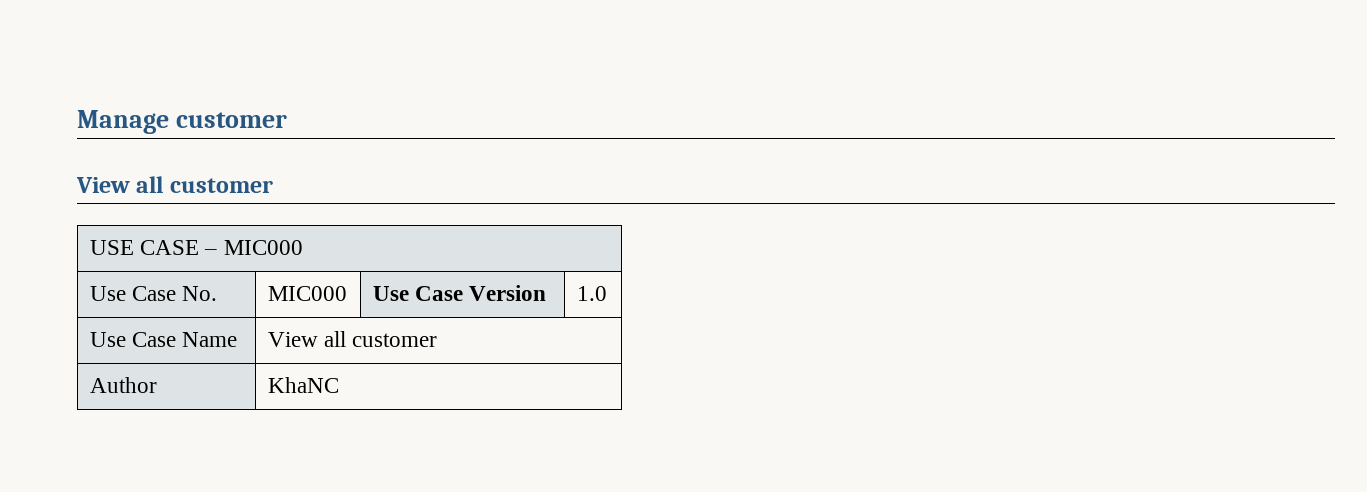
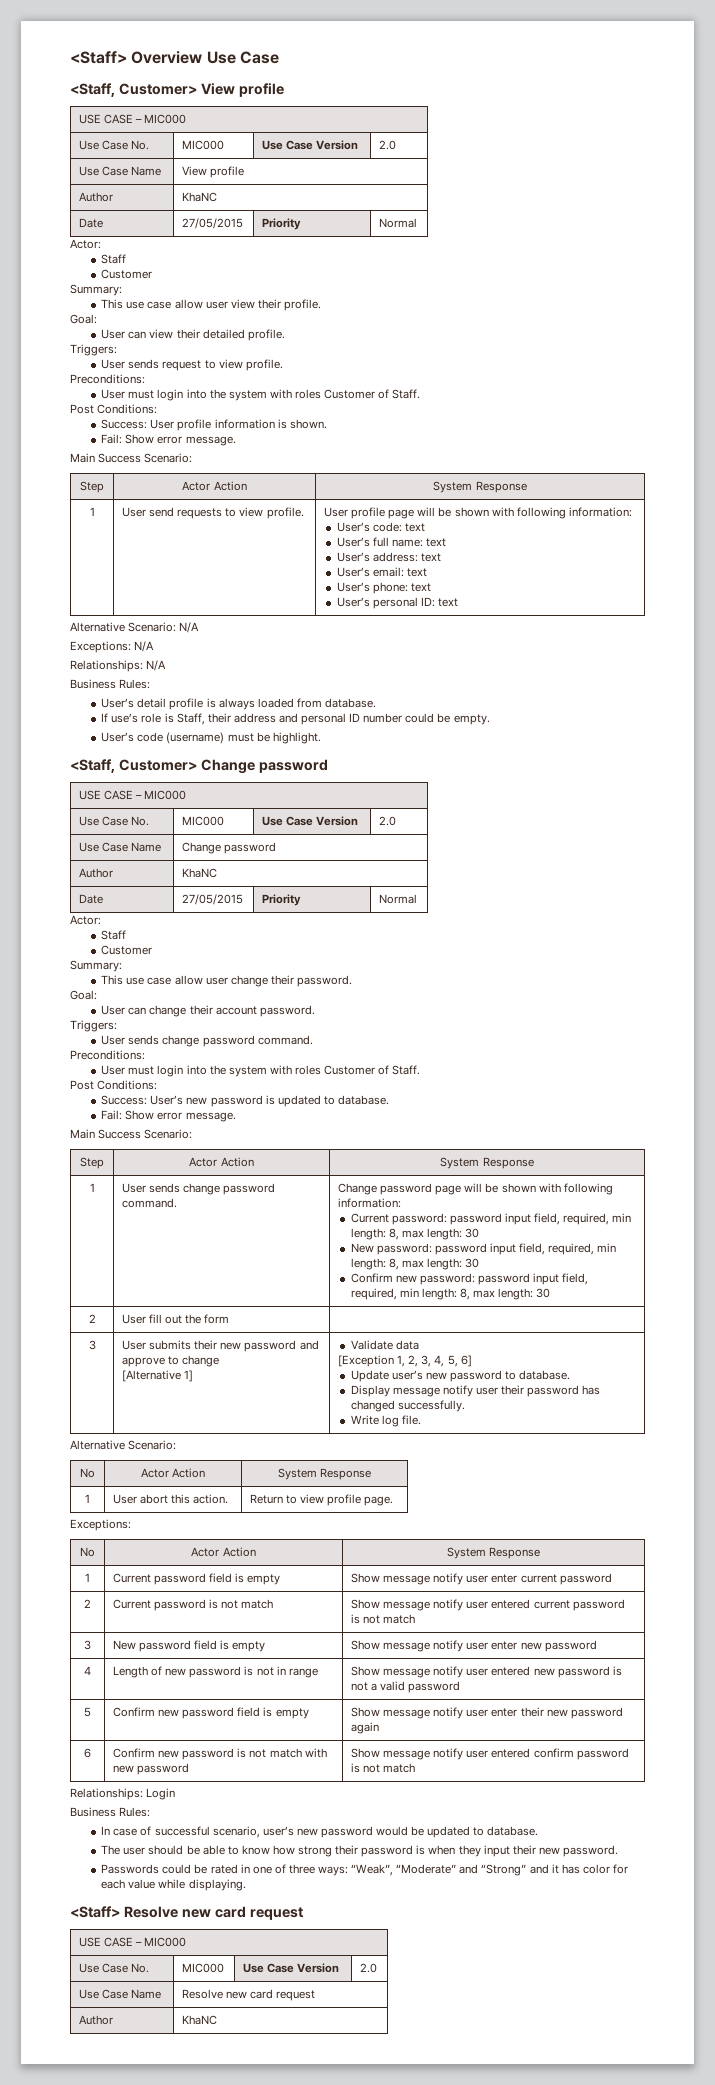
[77,110,287,134] [76,176,273,193] Manage customer // View all customer -> [70,51,279,64] [70,83,284,97] <Staff> Overview Use Case // <Staff, Customer> View profile
[576,286,607,301] 1.0 -> [379,140,397,150] 2.0
[324,331,438,347] [89,377,157,393] [267,377,339,393] all customer // Author | KhaNC -> [210,166,245,178] [79,192,114,202] [182,192,218,202] [79,218,104,228] [182,218,244,229] [262,218,302,230] [379,218,418,228] [70,239,101,249] [101,254,127,264] [101,269,153,279] [70,284,122,296] [101,299,321,311] [70,314,97,324] [101,329,285,341] [70,344,117,356] [101,359,283,371] [70,374,145,384] [101,389,421,401] [70,404,158,414] [101,419,327,431] [101,434,236,446] [70,453,193,463] [80,481,104,493] [182,481,247,491] [433,481,527,493] [89,507,95,516] [122,507,304,519] [324,507,632,519] [336,522,425,532] [336,537,447,547] [336,552,441,562] [336,567,427,577] [336,582,431,594] [336,597,459,609] [70,622,200,633] [70,641,155,653] [70,660,167,672] [70,679,151,689] [101,698,376,710] [101,713,490,725] [101,732,321,744] [70,759,328,774] [79,790,187,800] [79,816,150,826] [182,816,225,826] [262,816,359,826] [379,816,397,826] [79,842,162,852] [182,842,277,854] [79,868,114,878] [182,868,218,878] [79,894,104,904] [182,894,244,905] [262,894,302,906] [379,894,418,904] [70,915,101,925] [101,930,127,940] [101,945,153,955] [70,960,122,972] [101,975,352,987] [70,990,97,1000] [101,1005,315,1017] [70,1020,117,1032] [101,1035,313,1047] [70,1050,145,1060] [101,1065,421,1077] [70,1080,158,1090] [101,1095,389,1107] [101,1110,236,1122] [70,1129,193,1139] [80,1157,104,1169] [189,1157,254,1167] [440,1157,534,1169] [89,1183,95,1192] [122,1183,276,1195] [122,1198,178,1208] [338,1183,613,1195] [338,1198,402,1208] [350,1213,632,1225] [350,1228,480,1240] [350,1243,617,1255] [350,1258,480,1270] [350,1273,589,1285] [350,1288,551,1300] [88,1314,96,1323] [122,1314,230,1324] [88,1340,96,1350] [122,1340,319,1352] [122,1355,220,1367] [122,1370,194,1382] [350,1340,419,1350] [338,1355,472,1367] [350,1370,571,1382] [350,1385,601,1397] [350,1400,465,1412] [350,1415,421,1427] [70,1440,177,1450] [80,1468,95,1478] [140,1468,206,1478] [277,1468,372,1480] [85,1494,90,1503] [113,1494,229,1504] [250,1494,394,1506] [70,1519,131,1531] [80,1547,95,1557] [191,1547,256,1557] [446,1547,541,1559] [85,1573,90,1582] [113,1573,281,1585] [351,1573,612,1585] [84,1599,91,1608] [113,1599,274,1611] [351,1599,625,1611] [351,1614,416,1624] [84,1640,91,1650] [113,1640,266,1652] [351,1640,597,1652] [84,1666,91,1675] [113,1666,318,1678] [351,1666,622,1678] [351,1681,461,1693] [84,1707,91,1717] [113,1707,309,1719] [351,1707,623,1719] [351,1722,380,1734] [84,1748,91,1758] [113,1748,327,1760] [113,1763,190,1775] [351,1748,629,1760] [351,1763,416,1773] [70,1788,176,1800] [70,1807,151,1817] [101,1826,539,1838] [101,1845,618,1857] [101,1864,628,1876] [101,1879,246,1891] [70,1906,303,1920] [79,1937,187,1947] [79,1963,150,1973] [182,1963,225,1973] [243,1963,340,1973] [360,1963,378,1973] [79,1989,162,1999] [182,1989,316,2001] [79,2015,114,2025] [182,2015,218,2025] profile // Author | KhaNC // Date | 27/05/2015 | Priority | Normal // Actor: // Staff // Customer // Summary: // This use case allow user view their profile. // Goal: // User can view their detailed profile. // Triggers: // User sends request to view profile. // Preconditions: // User must login into the system with roles Customer of Staff. // Post Conditions: // Success: User profile information is shown. // Fail: Show error message. // Main Success Scenario: // Step | Actor Action | System Response // 1 | User send requests to view profile. | User profile page will be shown with following information: // User’s code: text // User’s full name: text // User’s address: text // User’s email: text // User’s phone: text // User’s personal ID: text // Alternative Scenario: N/A // Exceptions: N/A // Relationships: N/A // Business Rules: // User’s detail profile is always loaded from database. // If use’s role is Staff, their address and personal ID number could be empty. // User’s code (username) must be highlight. // <Staff, Customer> Change password // USE CASE – MIC000 // Use Case No. | MIC000 | Use Case Version | 2.0 // Use Case Name | Change password // Author | KhaNC // Date | 27/05/2015 | Priority | Normal // Actor: // Staff // Customer // Summary: // This use case allow user change their password. // Goal: // User can change their account password. // Triggers: // User sends change password command. // Preconditions: // User must login into the system with roles Customer of Staff. // Post Conditions: // Success: User’s new password is updated to database. // Fail: Show error message. // Main Success Scenario: // Step | Actor Action | System Response // 1 | User sends change password command. | Change password page will be shown with following information: // Current password: password input field, required, min length: 8, max length: 30 // New password: password input field, required, min length: 8, max length: 30 // Confirm new password: password input field, required, min length: 8, max length: 30 // 2 | User fill out the form | // 3 | User submits their new password and approve to change // [Alternative 1] | Validate data // [Exception 1, 2, 3, 4, 5, 6] // Update user’s new password to database. // Display message notify user their password has changed successfully. // Write log file. // Alternative Scenario: // No | Actor Action | System Response // 1 | User abort this action. | Return to view profile page. // Exceptions: // No | Actor Action | System Response // 1 | Current password field is empty | Show message notify user enter current password // 2 | Current password is not match | Show message notify user entered current password is not match // 3 | New password field is empty | Show message notify user enter new password // 4 | Length of new password is not in range | Show message notify user entered new password is not a valid password // 5 | Confirm new password field is empty | Show message notify user enter their new password again // 6 | Confirm new password is not match with new password | Show message notify user entered confirm password is not match // Relationships: Login // Business Rules: // In case of successful scenario, user’s new password would be updated to database. // The user should be able to know how strong their password is when they input their new password. // Passwords could be rated in one of three ways: “Weak”, “Moderate” and “Strong” and it has color for each value while displaying. // <Staff> Resolve new card request // USE CASE – MIC000 // Use Case No. | MIC000 | Use Case Version | 2.0 // Use Case Name | Resolve new card request // Author | KhaNC

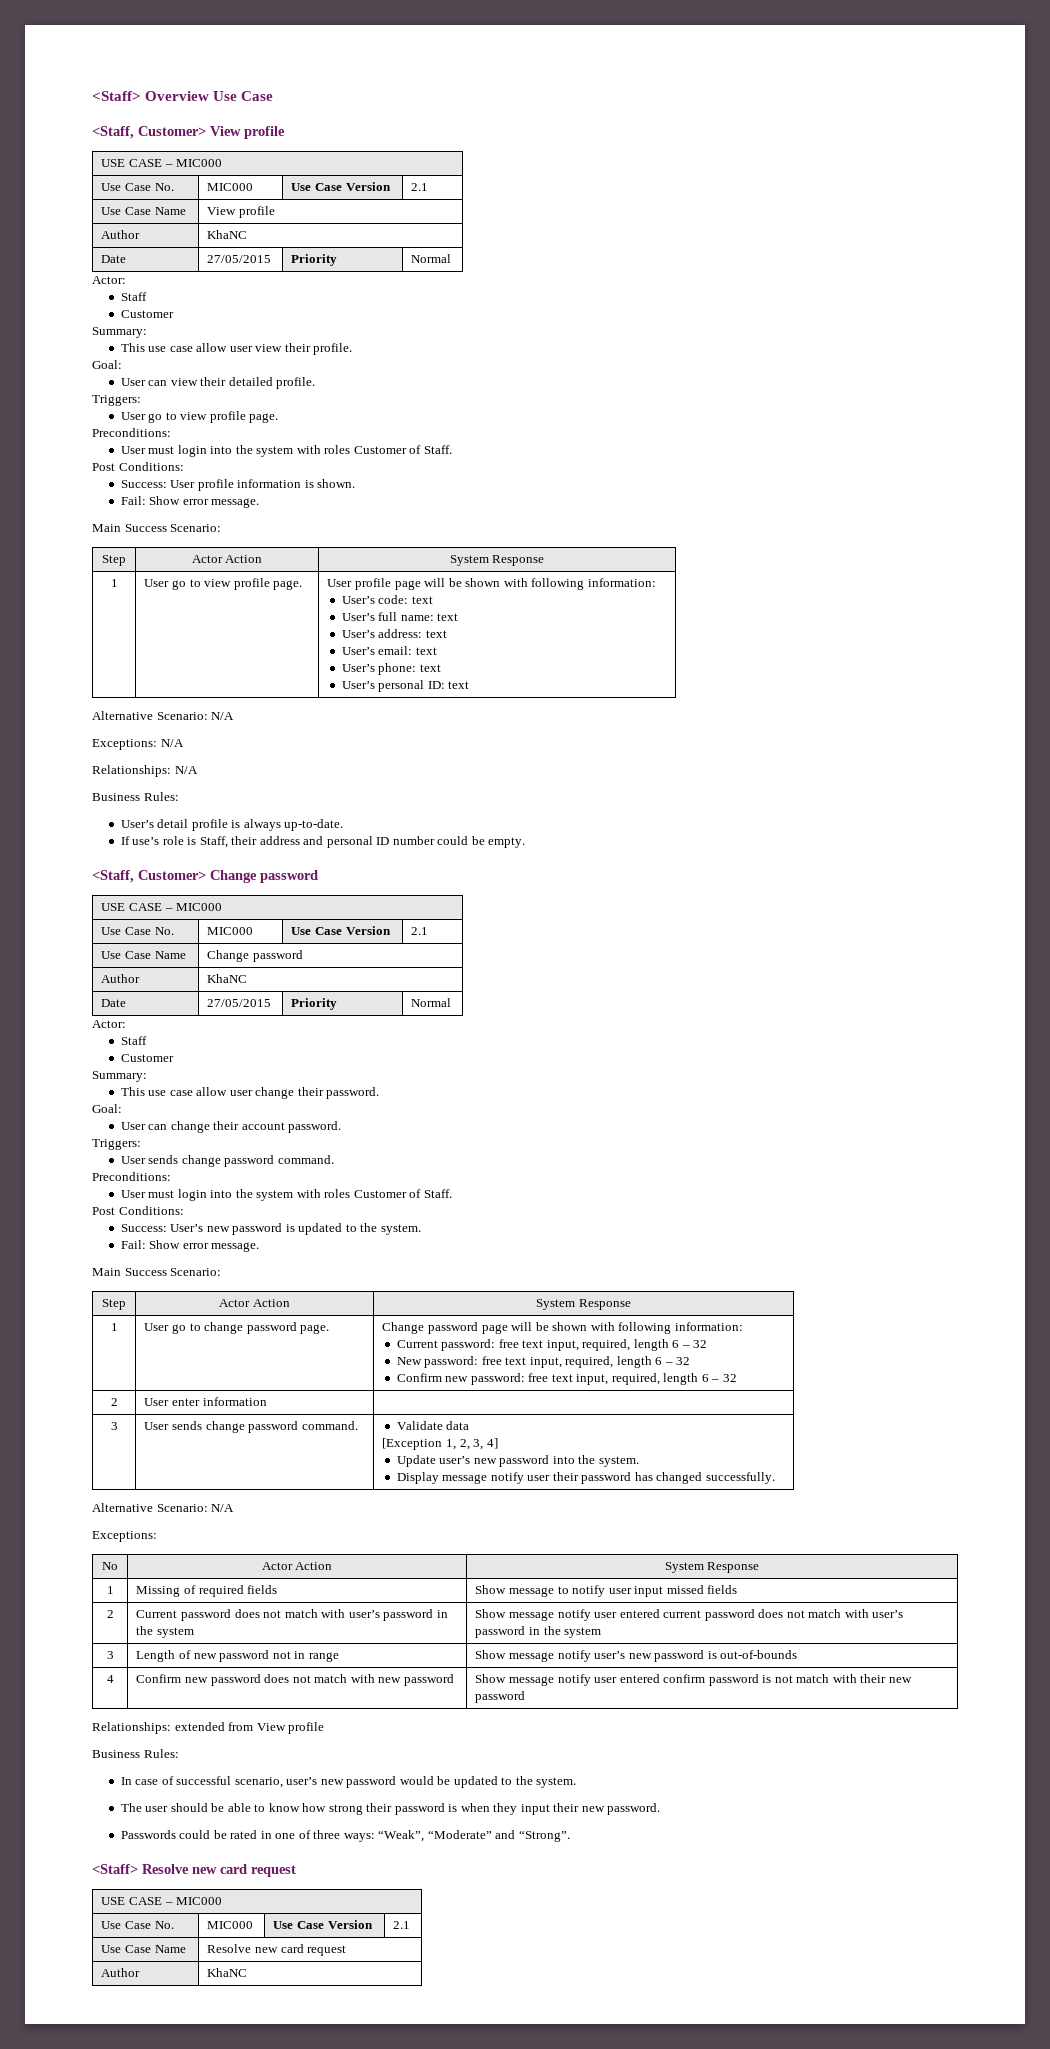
[379,140,397,150] 2.0 -> [411,183,429,191] 2.1
[128,359,283,371] sends request to view profile. -> [148,411,279,423] go to view profile page.
[149,507,304,519] send requests to view profile. -> [172,578,303,590] go to view profile page.
[257,698,376,708] loaded from database. -> [284,819,344,831] up-to-date.
[101,732,321,744] // User’s code (username) must be highlight. -> (526, 842) none
[379,816,397,826] 2.0 -> [411,927,429,935] 2.1
[337,1095,389,1105] database. -> [360,1223,421,1235] the system.
[149,1183,276,1195] [122,1198,178,1208] sends change password command. -> [172,1322,330,1334] go to change password page.
[449,1213,632,1225] [350,1228,480,1240] [350,1243,617,1255] [350,1258,480,1270] [350,1273,589,1285] [350,1288,551,1300] [88,1314,96,1323] [122,1314,230,1324] [88,1340,96,1350] [122,1340,319,1352] [122,1355,220,1367] [122,1370,194,1382] password input field, required, min length: 8, max length: 30 // New password: password input field, required, min length: 8, max length: 30 // Confirm new password: password input field, required, min length: 8, max length: 30 // 2 | User fill out the form | // 3 | User submits their new password and approve to change // [Alternative 1] -> [498,1339,708,1351] [396,1356,691,1368] [396,1373,737,1385] [110,1398,118,1406] [144,1397,267,1406] [110,1422,118,1430] [144,1421,358,1433] free text input, required, length 6 – 32 // New password: free text input, required, length 6 – 32 // Confirm new password: free text input, required, length 6 – 32 // 2 | User enter information | // 3 | User sends change password command.
[434,1355,472,1367] 4, 5, 6] -> [486,1438,498,1449] 4]
[505,1370,571,1380] to database. -> [552,1455,639,1467] into the system.
[350,1415,421,1427] [70,1440,177,1450] [80,1468,95,1478] [140,1468,206,1478] [277,1468,372,1480] [85,1494,90,1503] [113,1494,229,1504] [250,1494,394,1506] // Write log file. // Alternative Scenario: // No | Actor Action | System Response // 1 | User abort this action. | Return to view profile page. -> [92,1503,235,1512] // Alternative Scenario: N/A
[113,1573,281,1585] [351,1573,612,1585] Current password field is empty | Show message notify user enter current password -> [136,1585,278,1597] [475,1585,738,1597] Missing of required fields | Show message to notify user input missed fields
[209,1599,274,1609] is not match -> [234,1609,448,1621] [136,1626,195,1638] does not match with user’s password in the system
[351,1614,416,1624] [84,1640,91,1650] [113,1640,266,1652] [351,1640,597,1652] [84,1666,91,1675] is not match // 3 | New password field is empty | Show message notify user enter new password // 4 -> [758,1609,904,1618] [475,1626,602,1638] [106,1651,114,1659] does not match with user’s password in the system // 3
[244,1666,254,1676] is -> (270, 1656) none
[466,1666,622,1678] [351,1681,461,1693] [84,1707,91,1717] [113,1707,309,1719] [351,1707,623,1719] [351,1722,380,1734] [84,1748,91,1758] [113,1748,247,1760] user entered new password is not a valid password // 5 | Confirm new password field is empty | Show message notify user enter their new password again // 6 | Confirm new password is -> [594,1650,798,1662] [106,1675,114,1683] [136,1674,290,1686] user’s new password is out-of-bounds // 4 | Confirm new password does
[70,1788,176,1800] // Relationships: Login -> [832,1674,912,1683] [475,1691,526,1703] [92,1722,325,1734] with their new password // Relationships: extended from View profile
[487,1826,539,1836] database. -> [515,1776,577,1788] the system.
[481,1864,628,1876] [101,1879,246,1891] “Strong” and it has color for each value while displaying. -> [518,1830,570,1842] “Strong”.
[360,1963,378,1973] 2.0 -> [393,1921,411,1929] 2.1

